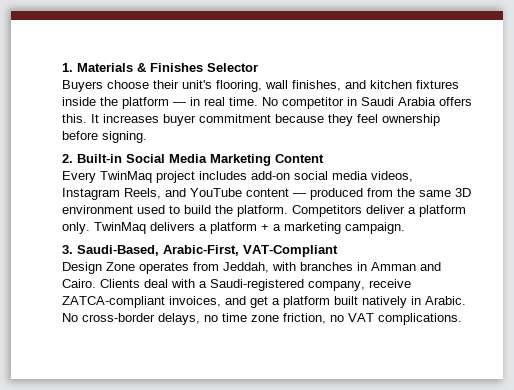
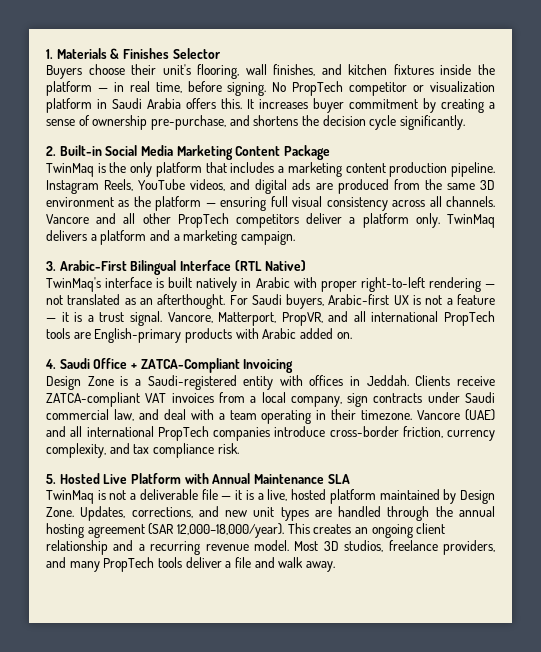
[229,97,344,109] time. No competitor -> [155,81,495,96] [46,98,92,113] time, before signing. No PropTech competitor or visualization platform
[275,114,440,126] [62,131,147,143] because they feel ownership before signing. -> [423,98,495,113] [46,115,465,130] by creating a sense of ownership pre-purchase, and shortens the decision cycle significantly.
[62,171,413,183] [62,188,306,200] // Every TwinMaq project includes add-on social media videos, Instagram Reels, and YouTube content — -> [283,145,330,160] [46,162,496,177] [46,179,333,194] Package // TwinMaq is the only platform that includes a marketing content production pipeline. Instagram Reels, YouTube videos, and digital ads are
[137,205,362,217] used to build the platform. Competitors -> [118,196,495,211] [46,213,300,228] as the platform — ensuring full visual consistency across all channels. Vancore and all other PropTech competitors
[261,224,269,231] + -> [149,230,170,241] and
[77,245,338,257] [62,262,441,274] [62,279,411,291] [62,296,466,308] [62,313,462,325] Saudi-Based, Arabic-First, VAT-Compliant // Design Zone operates from Jeddah, with branches in Amman and Cairo. Clients deal with a Saudi-registered company, receive ZATCA-compliant invoices, and get a platform built natively in Arabic. No cross-border delays, no time zone friction, no VAT complications. -> [59,260,307,275] [46,277,495,292] [46,294,495,309] [46,311,495,326] [46,328,352,343] [45,358,294,373] [46,375,495,390] [46,392,496,407] [46,409,496,424] [46,426,495,441] [46,443,239,458] [46,473,350,484] [46,489,495,504] [46,506,495,521] [46,523,446,538] [46,540,495,555] [46,557,335,572] Arabic-First Bilingual Interface (RTL Native) // TwinMaq's interface is built natively in Arabic with proper right-to-left rendering — not translated as an afterthought. For Saudi buyers, Arabic-first UX is not a feature — it is a trust signal. Vancore, Matterport, PropVR, and all international PropTech tools are English-primary products with Arabic added on. // 4. Saudi Office + ZATCA-Compliant Invoicing // Design Zone is a Saudi-registered entity with offices in Jeddah. Clients receive ZATCA-compliant VAT invoices from a local company, sign contracts under Saudi commercial law, and deal with a team operating in their timezone. Vancore (UAE) and all international PropTech companies introduce cross-border friction, currency complexity, and tax compliance risk. // 5. Hosted Live Platform with Annual Maintenance SLA // TwinMaq is not a deliverable file — it is a live, hosted platform maintained by Design Zone. Updates, corrections, and new unit types are handled through the annual hosting agreement (SAR 12,000–18,000/year). This creates an ongoing client relationship and a recurring revenue model. Most 3D studios, freelance providers, and many PropTech tools deliver a file and walk away.

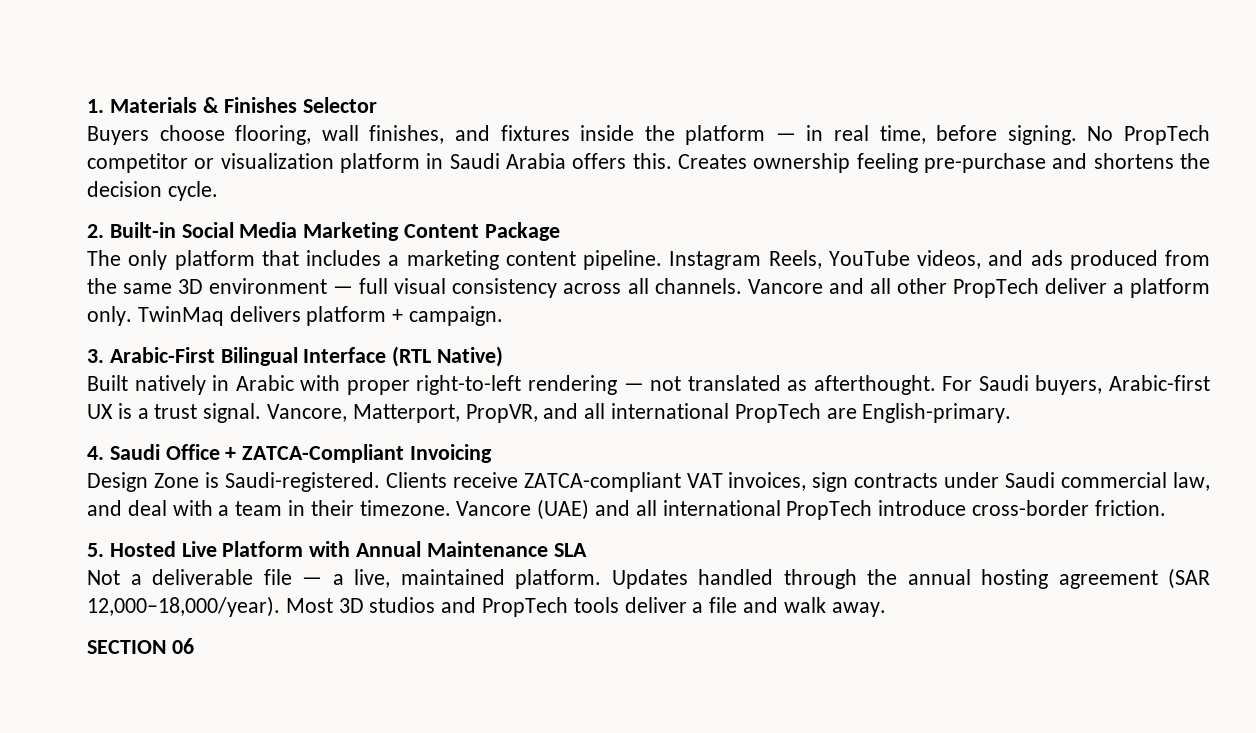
[131,64,191,75] their unit's -> (225, 133) none
[348,64,388,75] kitchen -> (490, 133) none
[247,98,495,113] [46,115,226,130] It increases buyer commitment by creating a sense of ownership pre-purchase, -> [678,153,1046,173] Creates ownership feeling pre-purchase
[369,115,465,130] cycle significantly. -> [167,181,218,201] cycle.
[46,162,127,177] TwinMaq is the -> [87,250,121,266] The
[389,162,448,177] production -> (576, 258) none
[255,179,333,194] digital ads are -> [1030,250,1063,266] ads
[118,196,267,211] as the platform — ensuring -> [333,286,354,294] —
[236,214,300,228] competitors -> (1039, 288) none
[90,230,238,245] a platform and a marketing -> [306,306,404,326] platform +
[46,277,193,292] TwinMaq's interface is built -> [87,375,128,391] Built
[139,298,153,305] an -> (808, 385) none
[425,294,495,305] [46,312,83,322] not a feature — it is -> (132, 411) none
[46,328,352,343] tools are English-primary products with Arabic added on. -> [826,403,1012,423] are English-primary.
[134,375,495,390] [46,392,342,407] a Saudi-registered entity with offices in Jeddah. Clients receive ZATCA-compliant VAT invoices from a local company, -> [224,472,807,492] Saudi-registered. Clients receive ZATCA-compliant VAT invoices,
[261,410,312,424] operating -> (283, 508) none
[213,427,270,441] companies -> (873, 510) none
[402,426,495,441] [46,443,239,458] friction, currency complexity, and tax compliance risk. -> [1094,500,1166,516] friction.
[46,490,127,504] TwinMaq is not -> [87,570,120,585] Not
[235,489,495,504] [46,506,332,521] it is a live, hosted platform maintained by Design Zone. Updates, corrections, and new unit types are -> [332,569,688,589] a live, maintained platform. Updates
[287,523,446,538] [46,540,495,555] [46,557,100,572] This creates an ongoing client relationship and a recurring revenue model. Most 3D studios, freelance providers, and many -> [285,597,477,613] Most 3D studios and
(335, 566) none -> [87,638,194,654] // SECTION 06

